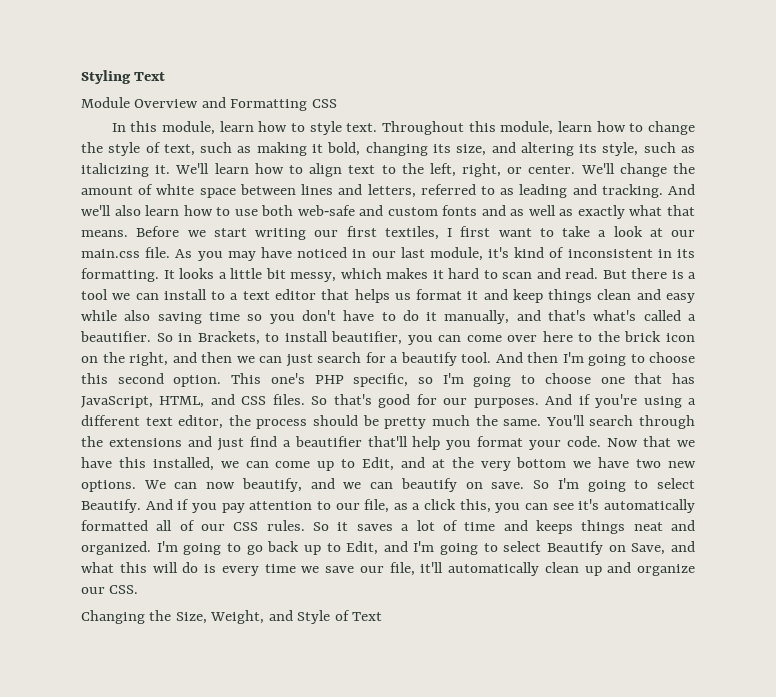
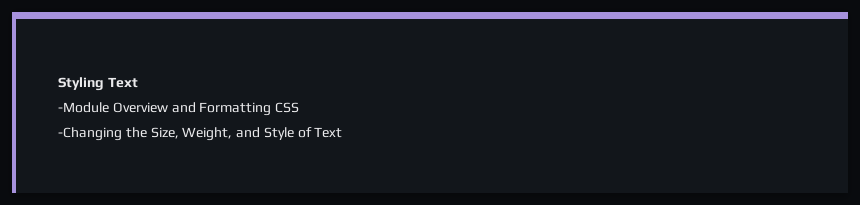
[81,97,130,108] Module -> [58,102,109,113] -Module
[111,121,695,135] [81,142,695,156] [81,163,695,177] [81,184,695,198] [81,205,695,219] [81,226,695,240] [81,247,695,261] [81,268,696,282] [81,289,696,303] [81,310,696,324] [80,331,696,345] [81,352,695,367] [81,373,695,387] [81,394,697,408] [81,415,696,429] [81,436,696,451] [81,457,696,471] [81,478,696,492] [81,499,695,513] [81,520,696,534] [81,541,695,555] [81,562,695,576] [81,585,139,594] [81,610,145,624] In this module, learn how to style text. Throughout this module, learn how to change the style of text, such as making it bold, changing its size, and altering its style, such as italicizing it. We'll learn how to align text to the left, right, or center. We'll change the amount of white space between lines and letters, referred to as leading and tracking. And we'll also learn how to use both web‑safe and custom fonts and as well as exactly what that means. Before we start writing our first textiles, I first want to take a look at our main.css file. As you may have noticed in our last module, it's kind of inconsistent in its formatting. It looks a little bit messy, which makes it hard to scan and read. But there is a tool we can install to a text editor that helps us format it and keep things clean and easy while also saving time so you don't have to do it manually, and that's what's called a beautifier. So in Brackets, to install beautifier, you can come over here to the brick icon on the right, and then we can just search for a beautify tool. And then I'm going to choose this second option. This one's PHP specific, so I'm going to choose one that has JavaScript, HTML, and CSS files. So that's good for our purposes. And if you're using a different text editor, the process should be pretty much the same. You'll search through the extensions and just find a beautifier that'll help you format your code. Now that we have this installed, we can come up to Edit, and at the very bottom we have two new options. We can now beautify, and we can beautify on save. So I'm going to select Beautify. And if you pay attention to our file, as a click this, you can see it's automatically formatted all of our CSS rules. So it saves a lot of time and keeps things neat and organized. I'm going to go back up to Edit, and I'm going to select Beautify on Save, and what this will do is every time we save our file, it'll automatically clean up and organize our CSS. // Changing -> [58,127,122,141] -Changing

